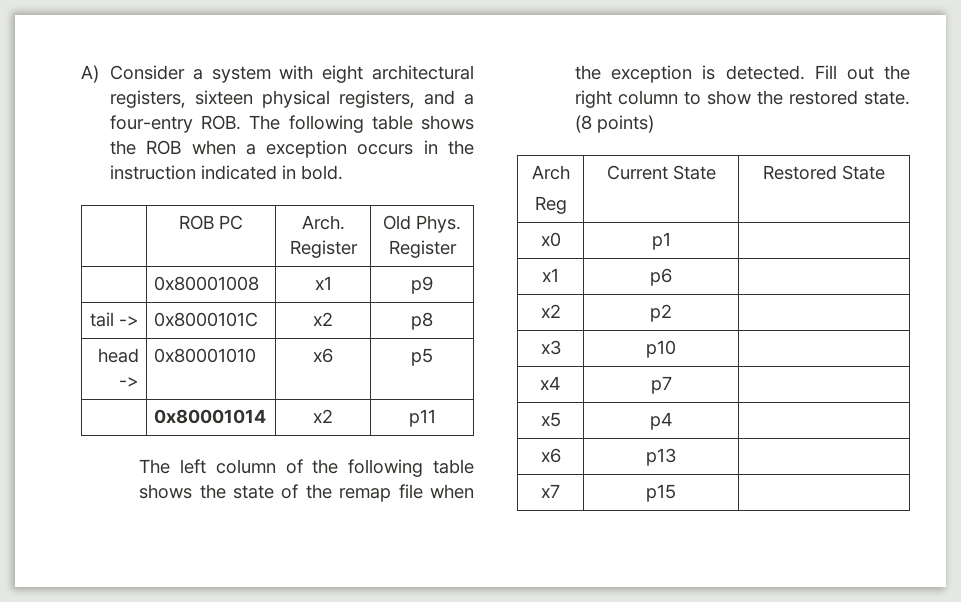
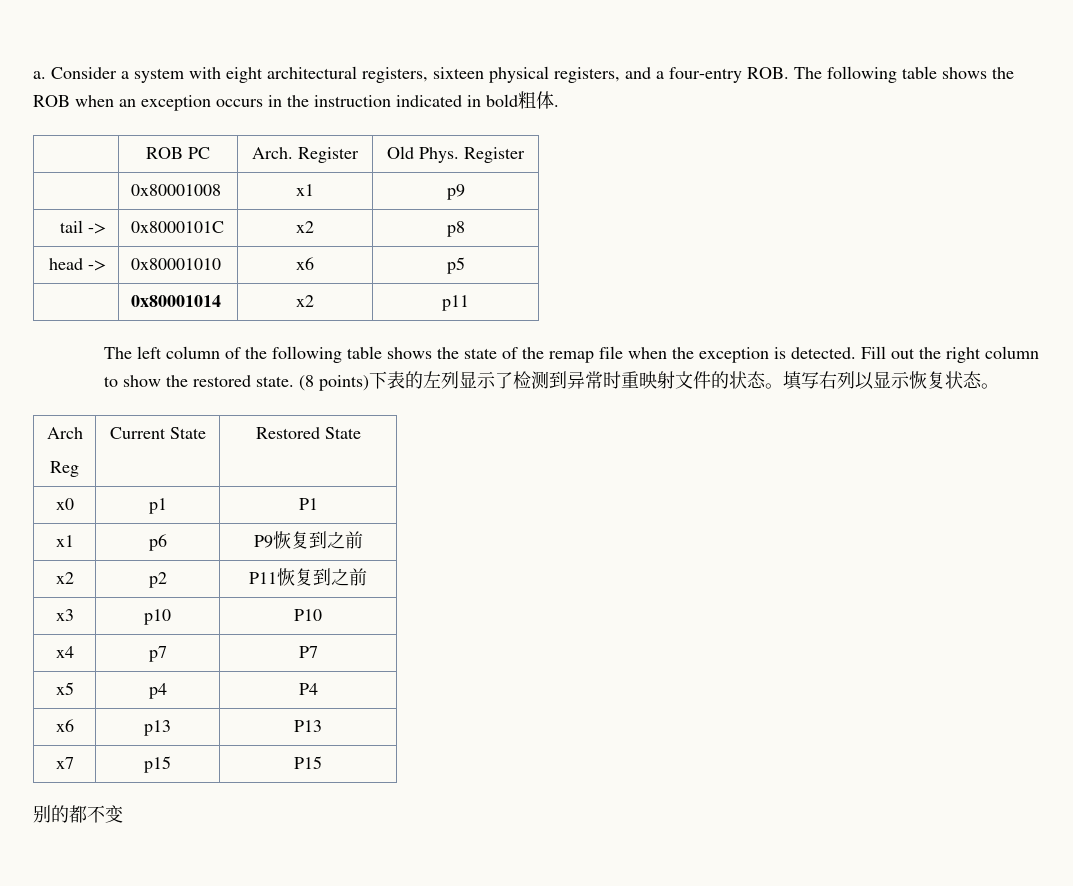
[81,65,99,83] A) -> [33,71,46,79] a.
[245,144,256,155] a -> [119,99,136,107] an
[301,165,344,180] bold. -> [486,91,559,109] bold粗体.
(655, 124) none -> [368,371,999,390] 下表的左列显示了检测到异常时重映射文件的状态。填写右列以显示恢复状态。
(671, 241) none -> [298,498,318,510] P1
(672, 277) none -> [253,531,363,549] P9恢复到之前
(672, 313) none -> [249,568,367,586] P11恢复到之前
(676, 349) none -> [294,609,322,621] P10
(672, 385) none -> [298,646,318,658] P7
(673, 421) none -> [298,683,318,695] P4
(676, 457) none -> [294,720,322,732] P13
(676, 493) none -> [294,756,322,769] [33,805,123,823] P15 // 别的都不变

